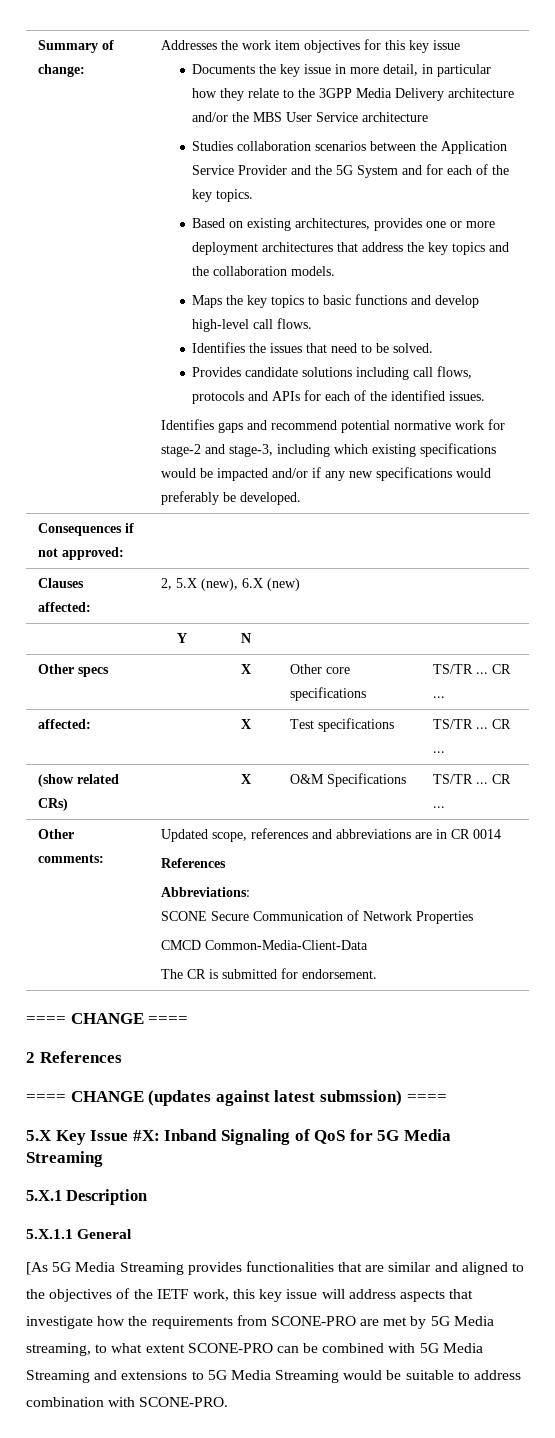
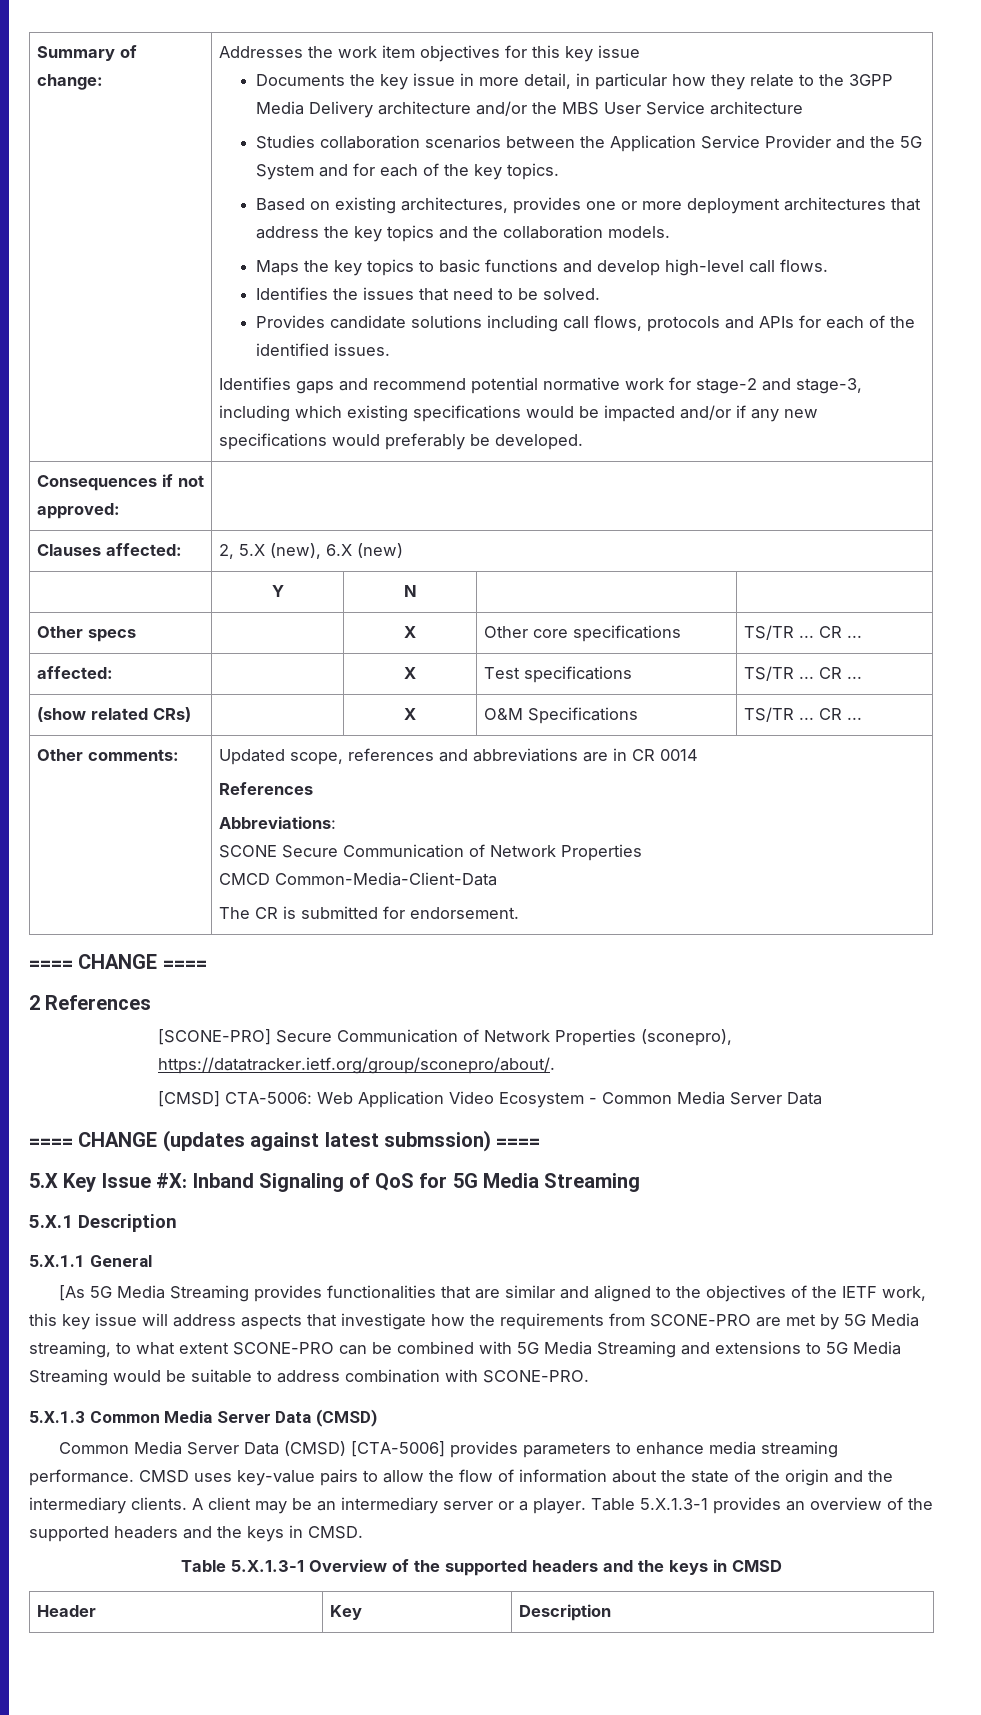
(122, 1057) none -> [157,1029,732,1046] [157,1057,555,1074] [157,1091,822,1108] // [SCONE-PRO] Secure Communication of Network Properties (sconepro), https://datatracker.ietf.org/group/sconepro/about/. // [CMSD] CTA-5006: Web Application Video Ecosystem - Common Media Server Data
(229, 1402) none -> [29,1409,377,1427] [59,1441,839,1458] [29,1469,893,1486] [29,1497,933,1514] [29,1525,363,1542] [181,1559,782,1576] [36,1605,96,1617] [329,1605,362,1620] [518,1604,611,1621] // 5.X.1.3 Common Media Server Data (CMSD) // Common Media Server Data (CMSD) [CTA-5006] provides parameters to enhance media streaming performance. CMSD uses key-value pairs to allow the flow of information about the state of the origin and the intermediary clients. A client may be an intermediary server or a player. Table 5.X.1.3-1 provides an overview of the supported headers and the keys in CMSD. // Table 5.X.1.3-1 Overview of the supported headers and the keys in CMSD // Header | Key | Description

